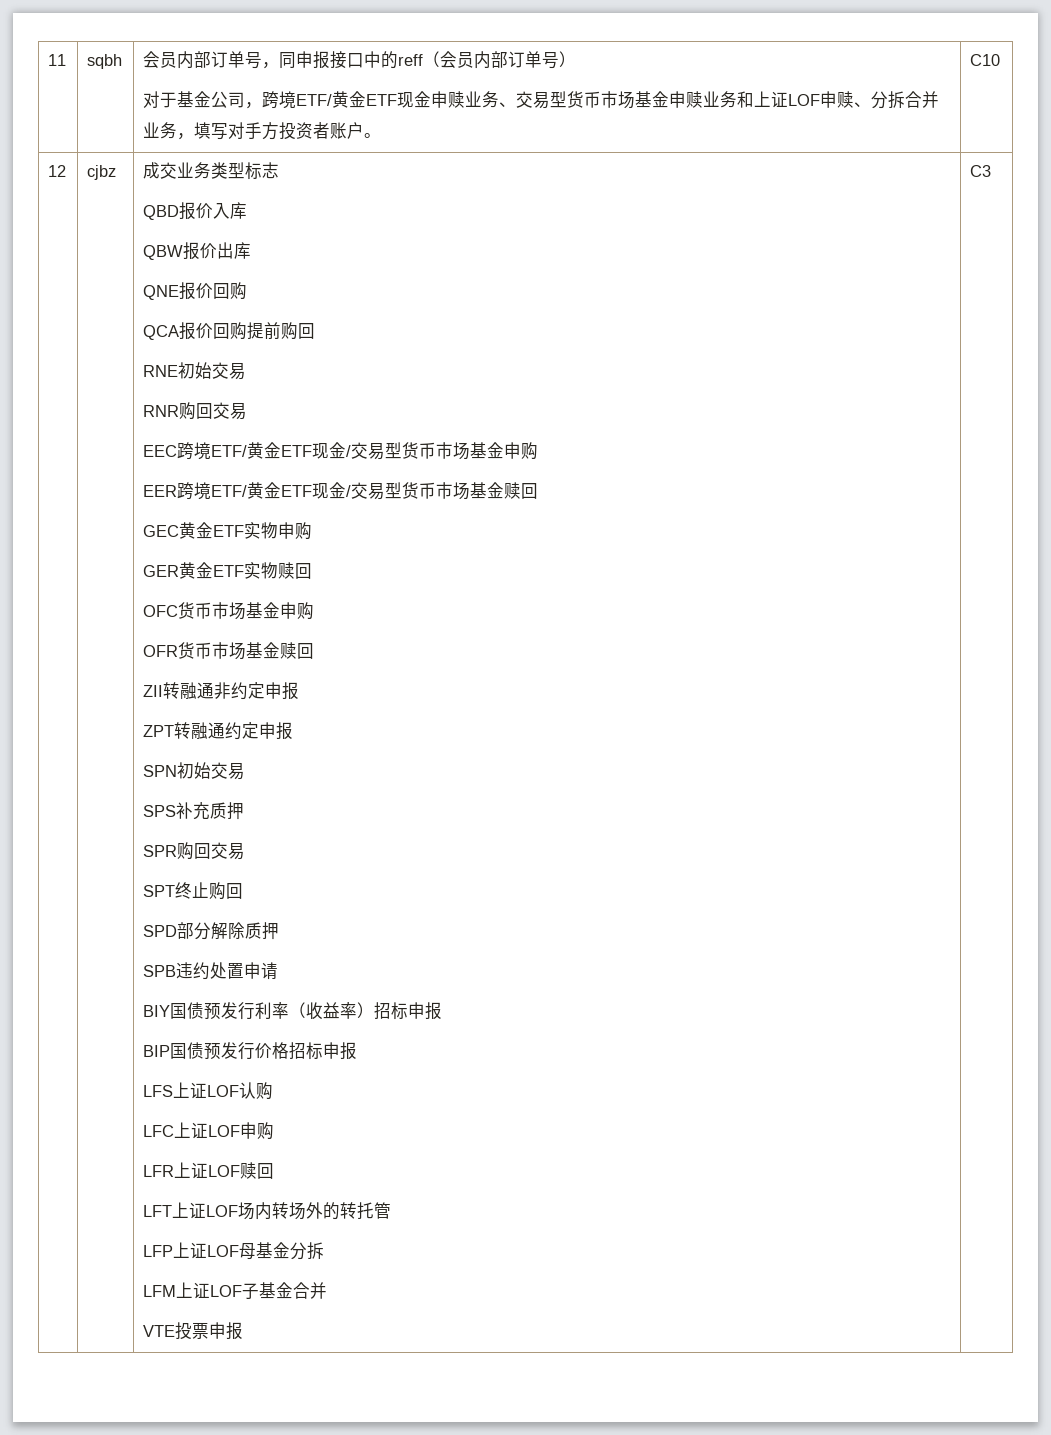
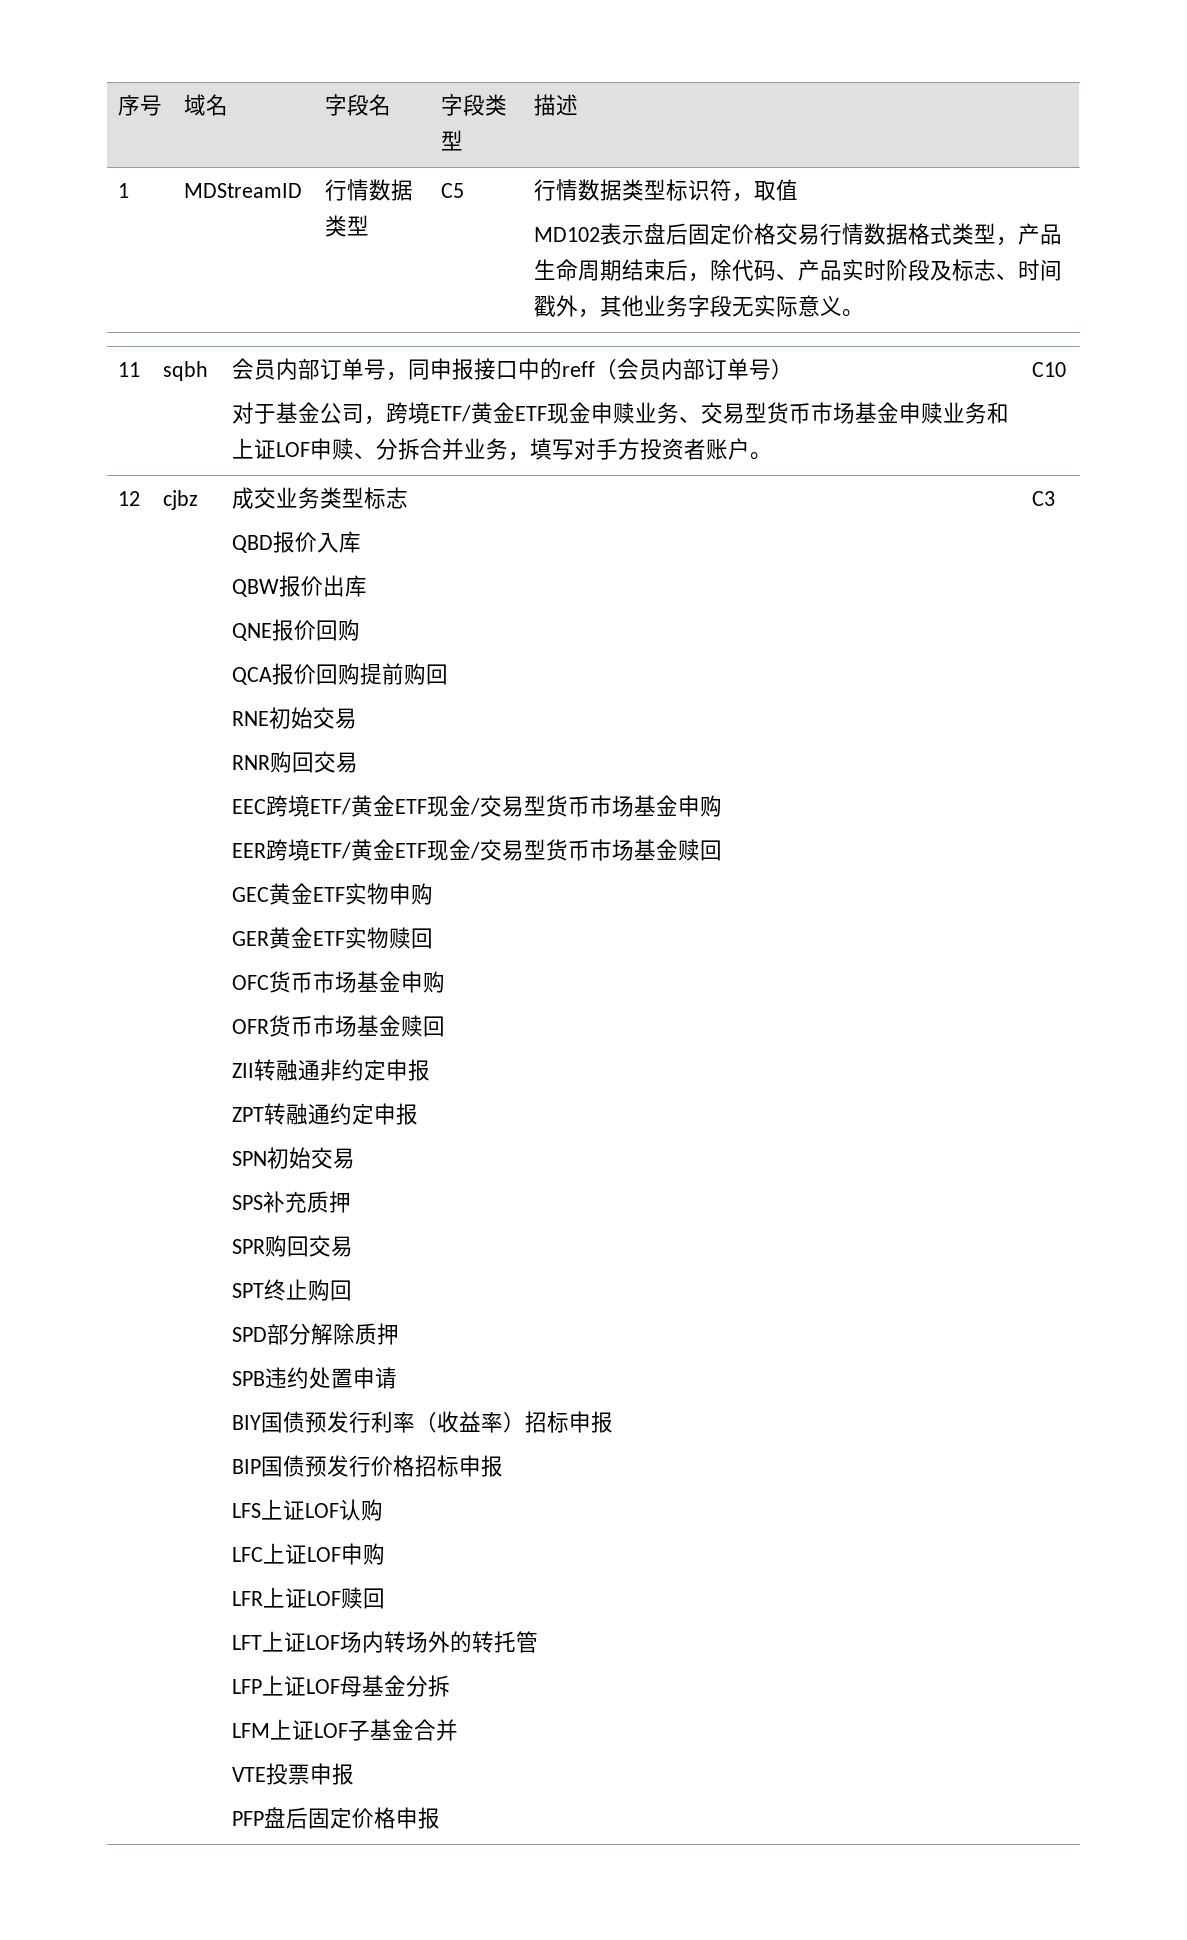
(48, 60) none -> [118,95,163,116] [184,94,229,116] [325,94,392,116] [441,94,508,116] [441,130,464,151] [534,94,579,116] [118,183,130,198] [184,183,303,198] [325,179,414,201] [325,215,370,237] [441,183,465,198] [534,179,799,202] [534,223,1063,246] [534,259,1063,282] [534,295,865,318] 序号 | 域名 | 字段名 | 字段类型 | 描述 // 1 | MDStreamID | 行情数据类型 | C5 | 行情数据类型标识符，取值 // MD102表示盘后固定价格交易行情数据格式类型，产品生命周期结束后，除代码、产品实时阶段及标志、时间戳外，其他业务字段无实际意义。 //
(244, 1331) none -> [232,1807,441,1829] // PFP盘后固定价格申报

